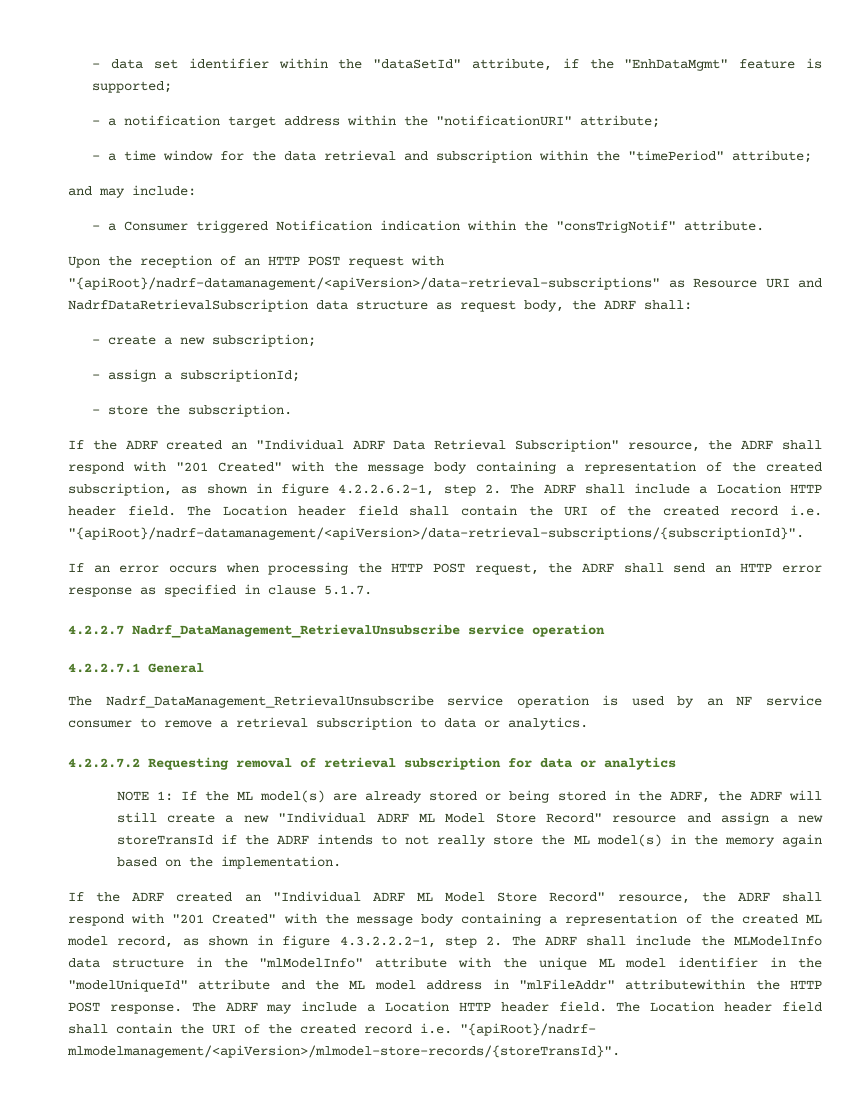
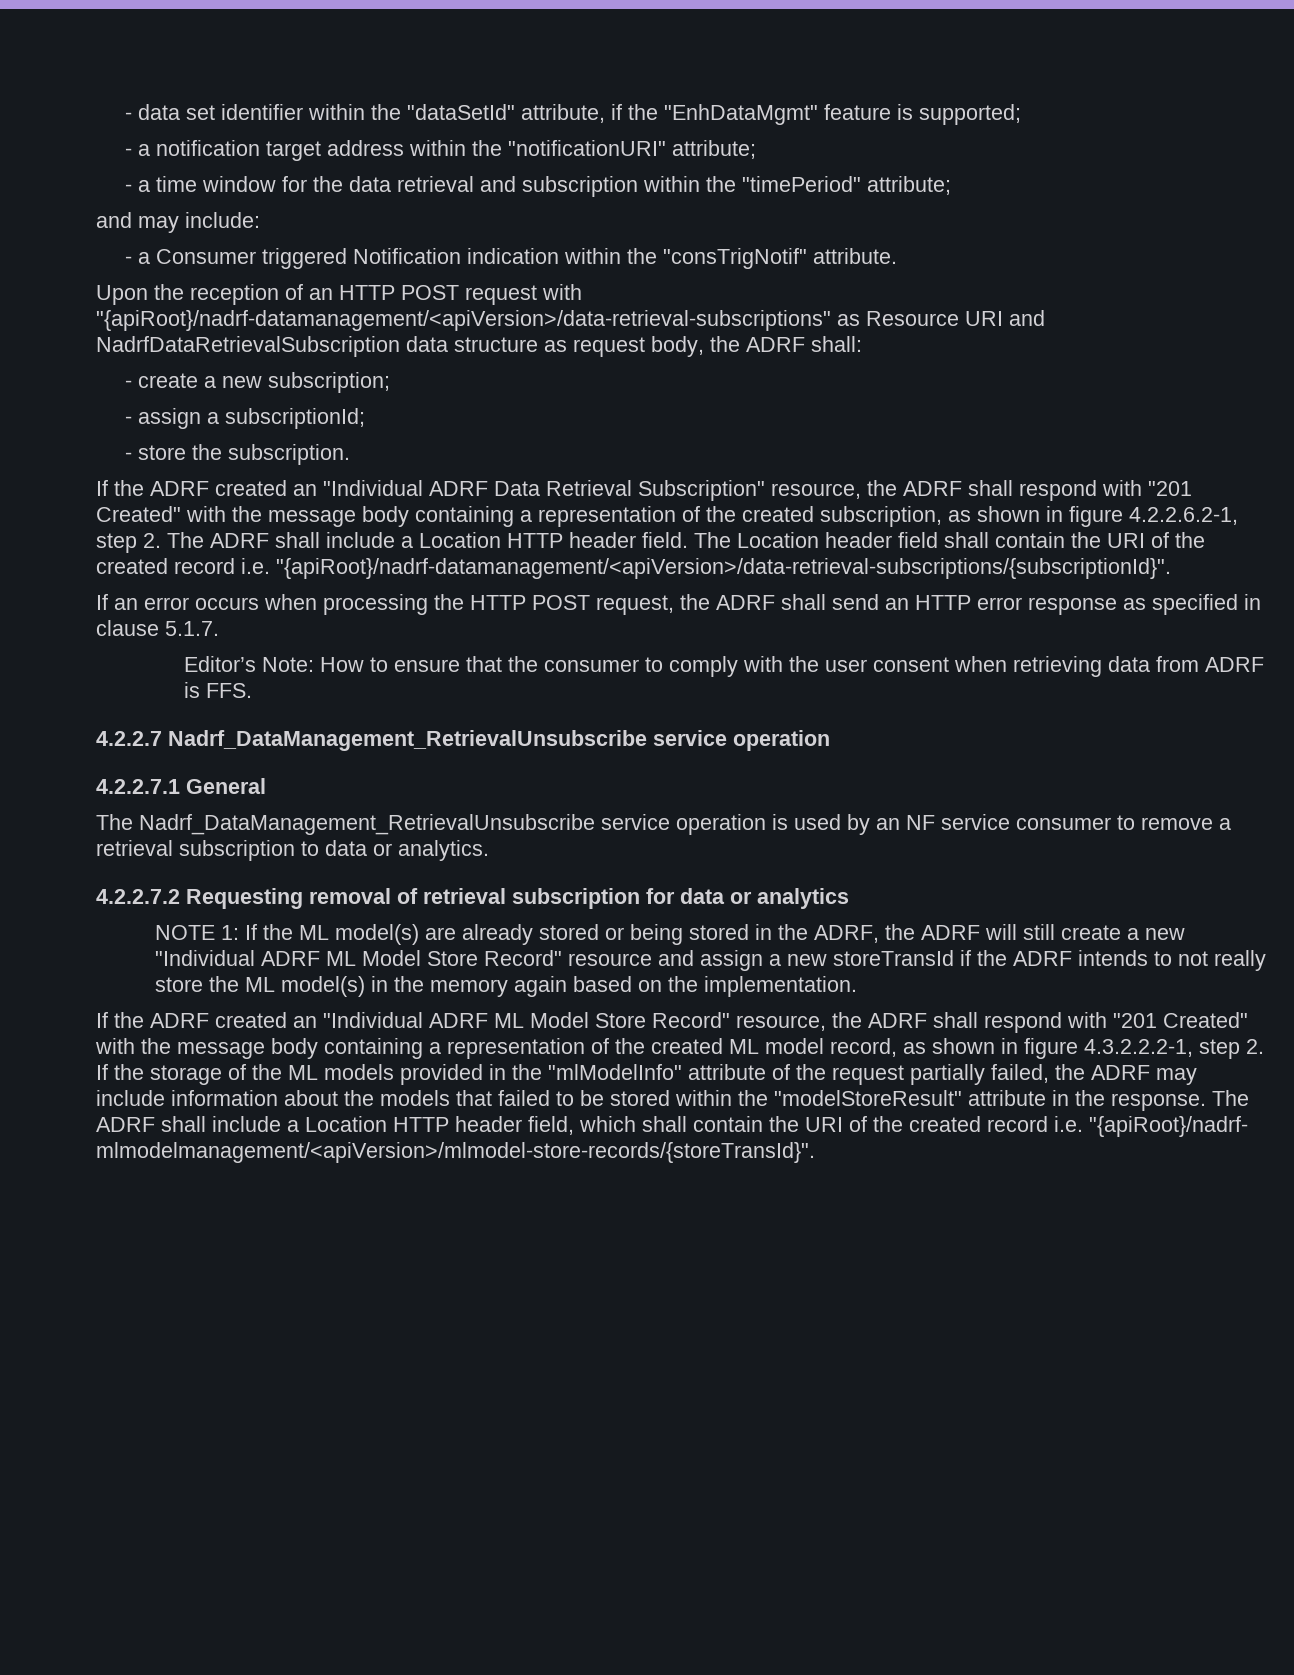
(372, 590) none -> [183,656,1264,677] [183,682,252,698] // Editor’s Note: How to ensure that the consumer to comply with the user consent when retrieving data from ADRF is FFS.
[511,935,823,946] [68,957,822,970] [68,979,823,992] [68,1002,100,1012] The ADRF shall include the MLModelInfo data structure in the "mlModelInfo" attribute with the unique ML model identifier in the "modelUniqueId" attribute and the ML model address in "mlFileAddr" attributewithin the HTTP POST -> [96,1064,1197,1085] [96,1090,1105,1106] If the storage of the ML models provided in the "mlModelInfo" attribute of the request partially failed, the ADRF may include information about the models that failed to be stored within the "modelStoreResult" attribute in the
[266,1001,822,1014] may include a Location HTTP header field. The Location header field -> [161,1116,636,1135] shall include a Location HTTP header field, which

